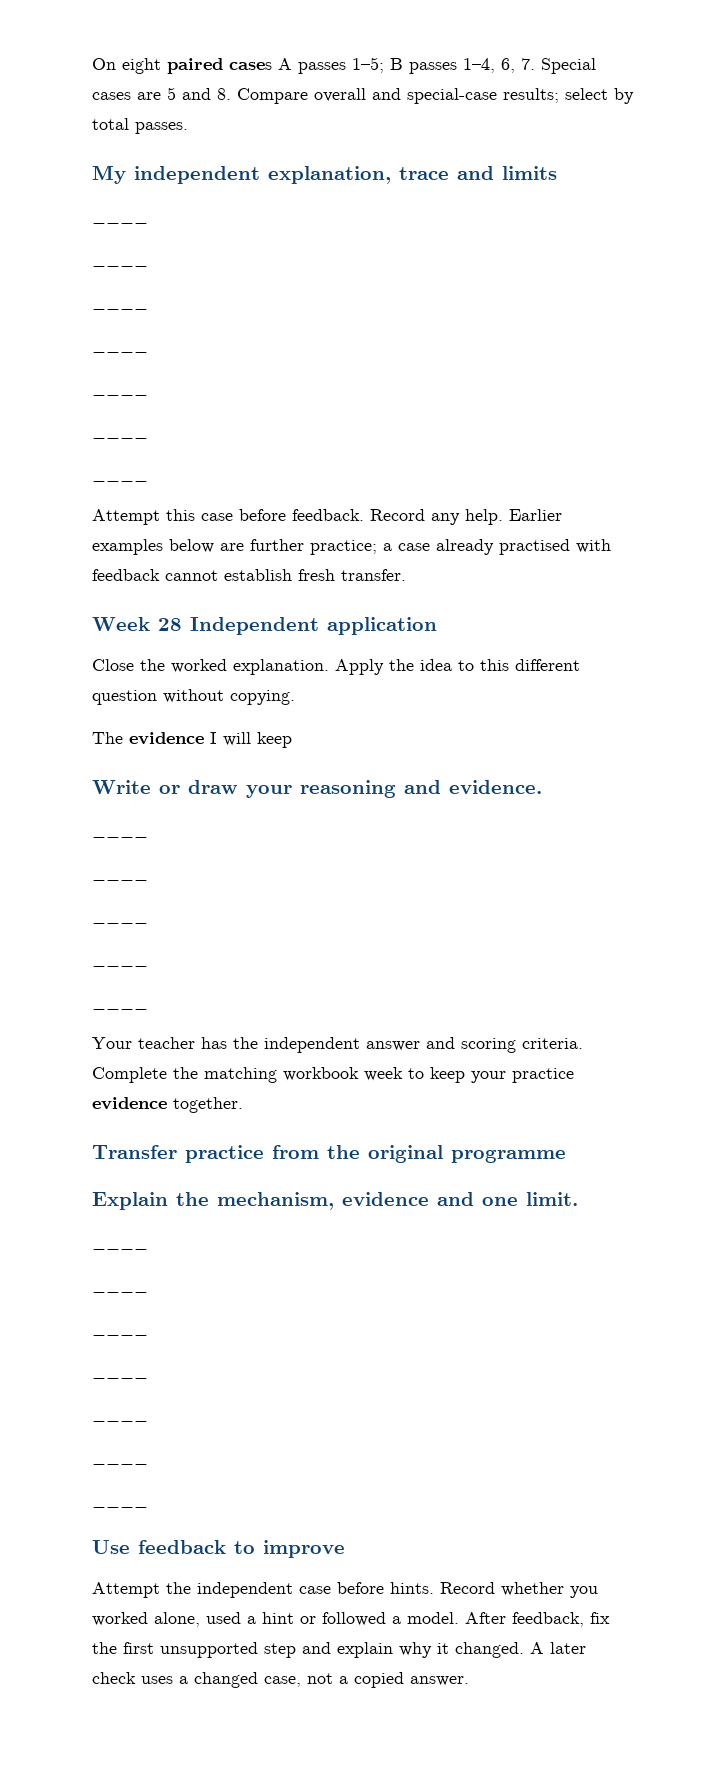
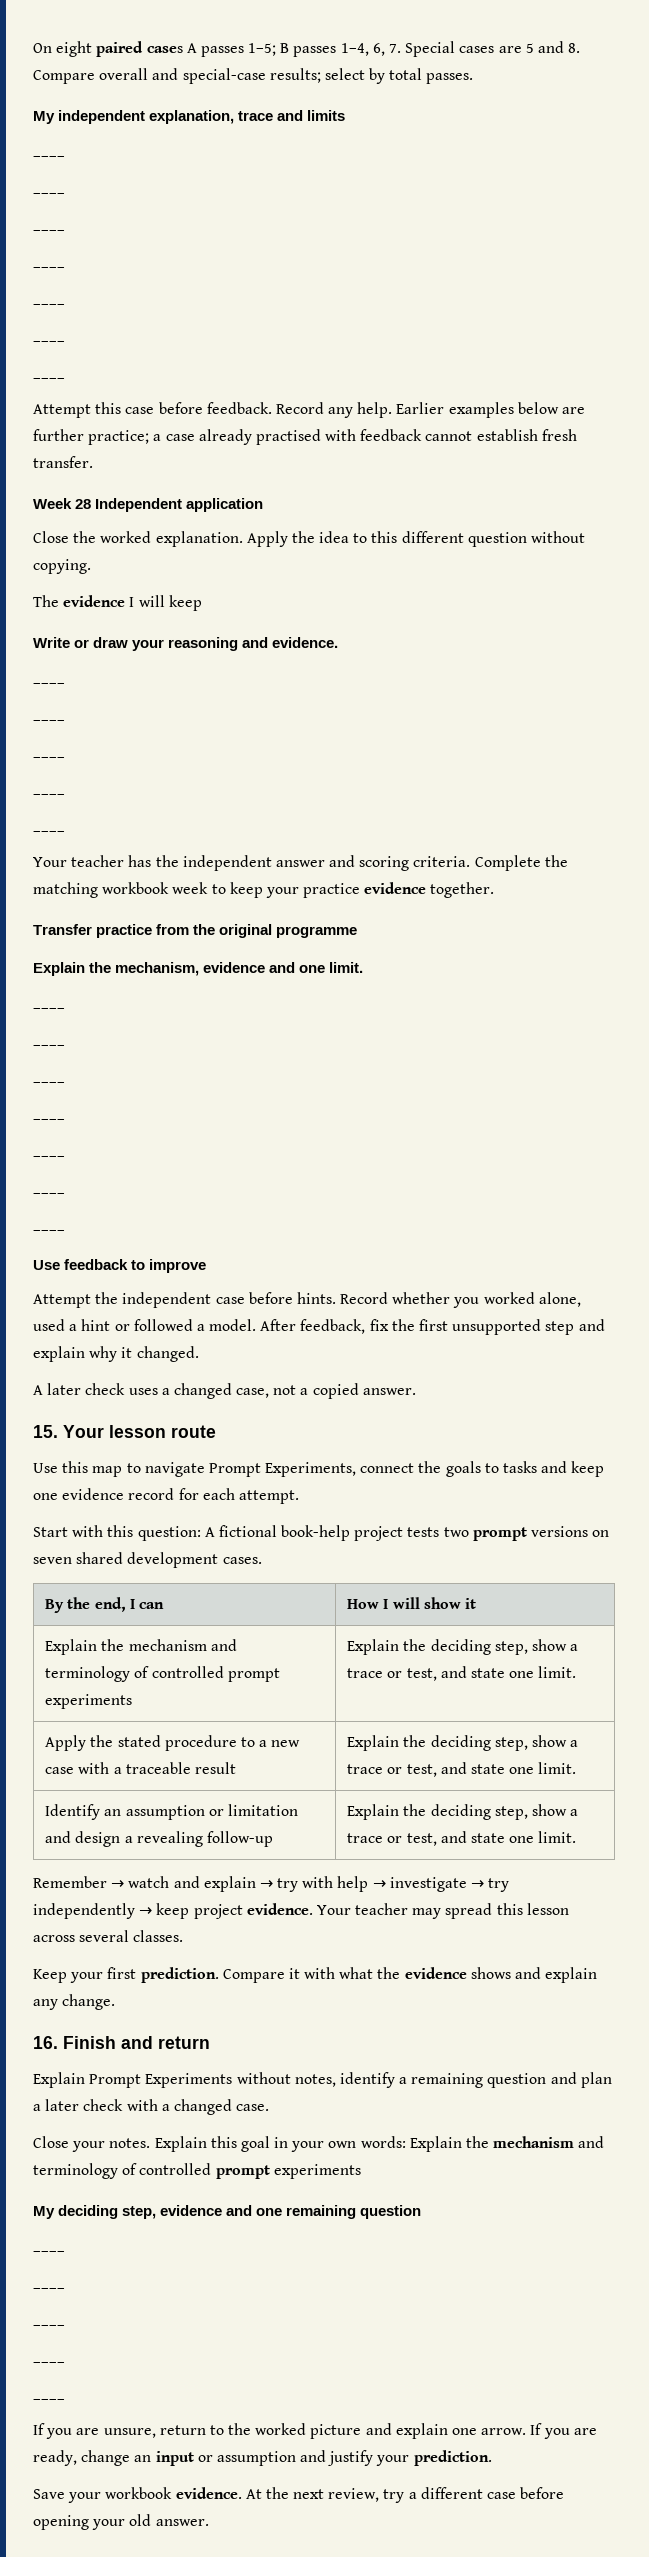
(524, 1650) none -> (199, 1354) //
(469, 1681) none -> [33,1425,216,1438] [33,1461,605,1477] [33,1488,299,1504] [33,1525,610,1541] [33,1552,262,1568] [45,1597,164,1613] [347,1597,476,1609] [45,1639,237,1655] [45,1666,280,1682] [45,1694,133,1709] [347,1639,579,1655] [347,1666,577,1681] [45,1735,301,1751] [45,1762,236,1774] [347,1735,579,1751] [347,1762,577,1777] [45,1804,298,1820] [45,1831,273,1847] [347,1804,579,1820] [347,1831,577,1846] [33,1876,510,1892] [33,1903,569,1919] [33,1930,184,1942] [33,1967,598,1983] [33,1994,116,2010] [33,2036,210,2049] [33,2072,612,2088] [33,2099,270,2115] [33,2136,605,2152] [33,2163,361,2179] [33,2205,422,2219] [33,2250,65,2252] [33,2287,65,2289] [33,2324,65,2326] [33,2361,65,2363] [33,2398,65,2400] [33,2423,597,2439] [33,2450,492,2466] [33,2487,565,2503] [33,2514,209,2530] // 15. Your lesson route // Use this map to navigate Prompt Experiments, connect the goals to tasks and keep one evidence record for each attempt. // Start with this question: A fictional book-help project tests two prompt versions on seven shared development cases. // By the end, I can | How I will show it // Explain the mechanism and terminology of controlled prompt experiments | Explain the deciding step, show a trace or test, and state one limit. // Apply the stated procedure to a new case with a traceable result | Explain the deciding step, show a trace or test, and state one limit. // Identify an assumption or limitation and design a revealing follow-up | Explain the deciding step, show a trace or test, and state one limit. // Remember → watch and explain → try with help → investigate → try independently → keep project evidence. Your teacher may spread this lesson across several classes. // Keep your first prediction. Compare it with what the evidence shows and explain any change. // 16. Finish and return // Explain Prompt Experiments without notes, identify a remaining question and plan a later check with a changed case. // Close your notes. Explain this goal in your own words: Explain the mechanism and terminology of controlled prompt experiments // My deciding step, evidence and one remaining question // ____ // ____ // ____ // ____ // ____ // If you are unsure, return to the worked picture and explain one arrow. If you are ready, change an input or assumption and justify your prediction. // Save your workbook evidence. At the next review, try a different case before opening your old answer.

